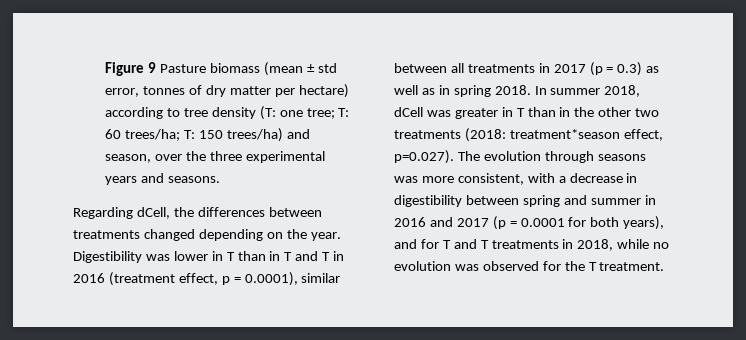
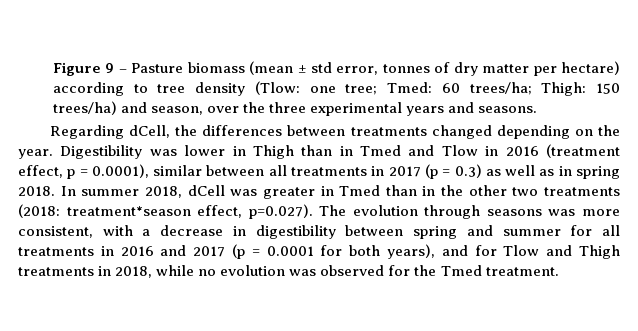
(156, 67) none -> [118,69,127,73] –
[259,106,276,120] (T: -> [254,81,300,95] (Tlow:
[338,108,350,117] T: -> [387,82,433,93] Tmed:
[183,130,195,139] T: -> [541,82,587,96] Thigh:
[226,251,331,261] T than in T and T -> [252,145,478,159] Thigh than in Tmed and Tlow
[516,108,525,117] T -> [339,185,381,196] Tmed
(641, 201) none -> [570,225,621,236] [18,247,94,256] for all treatments
[442,239,489,249] T and T -> [503,245,620,259] Tlow and Thigh
[588,262,597,271] T -> [440,265,482,276] Tmed

